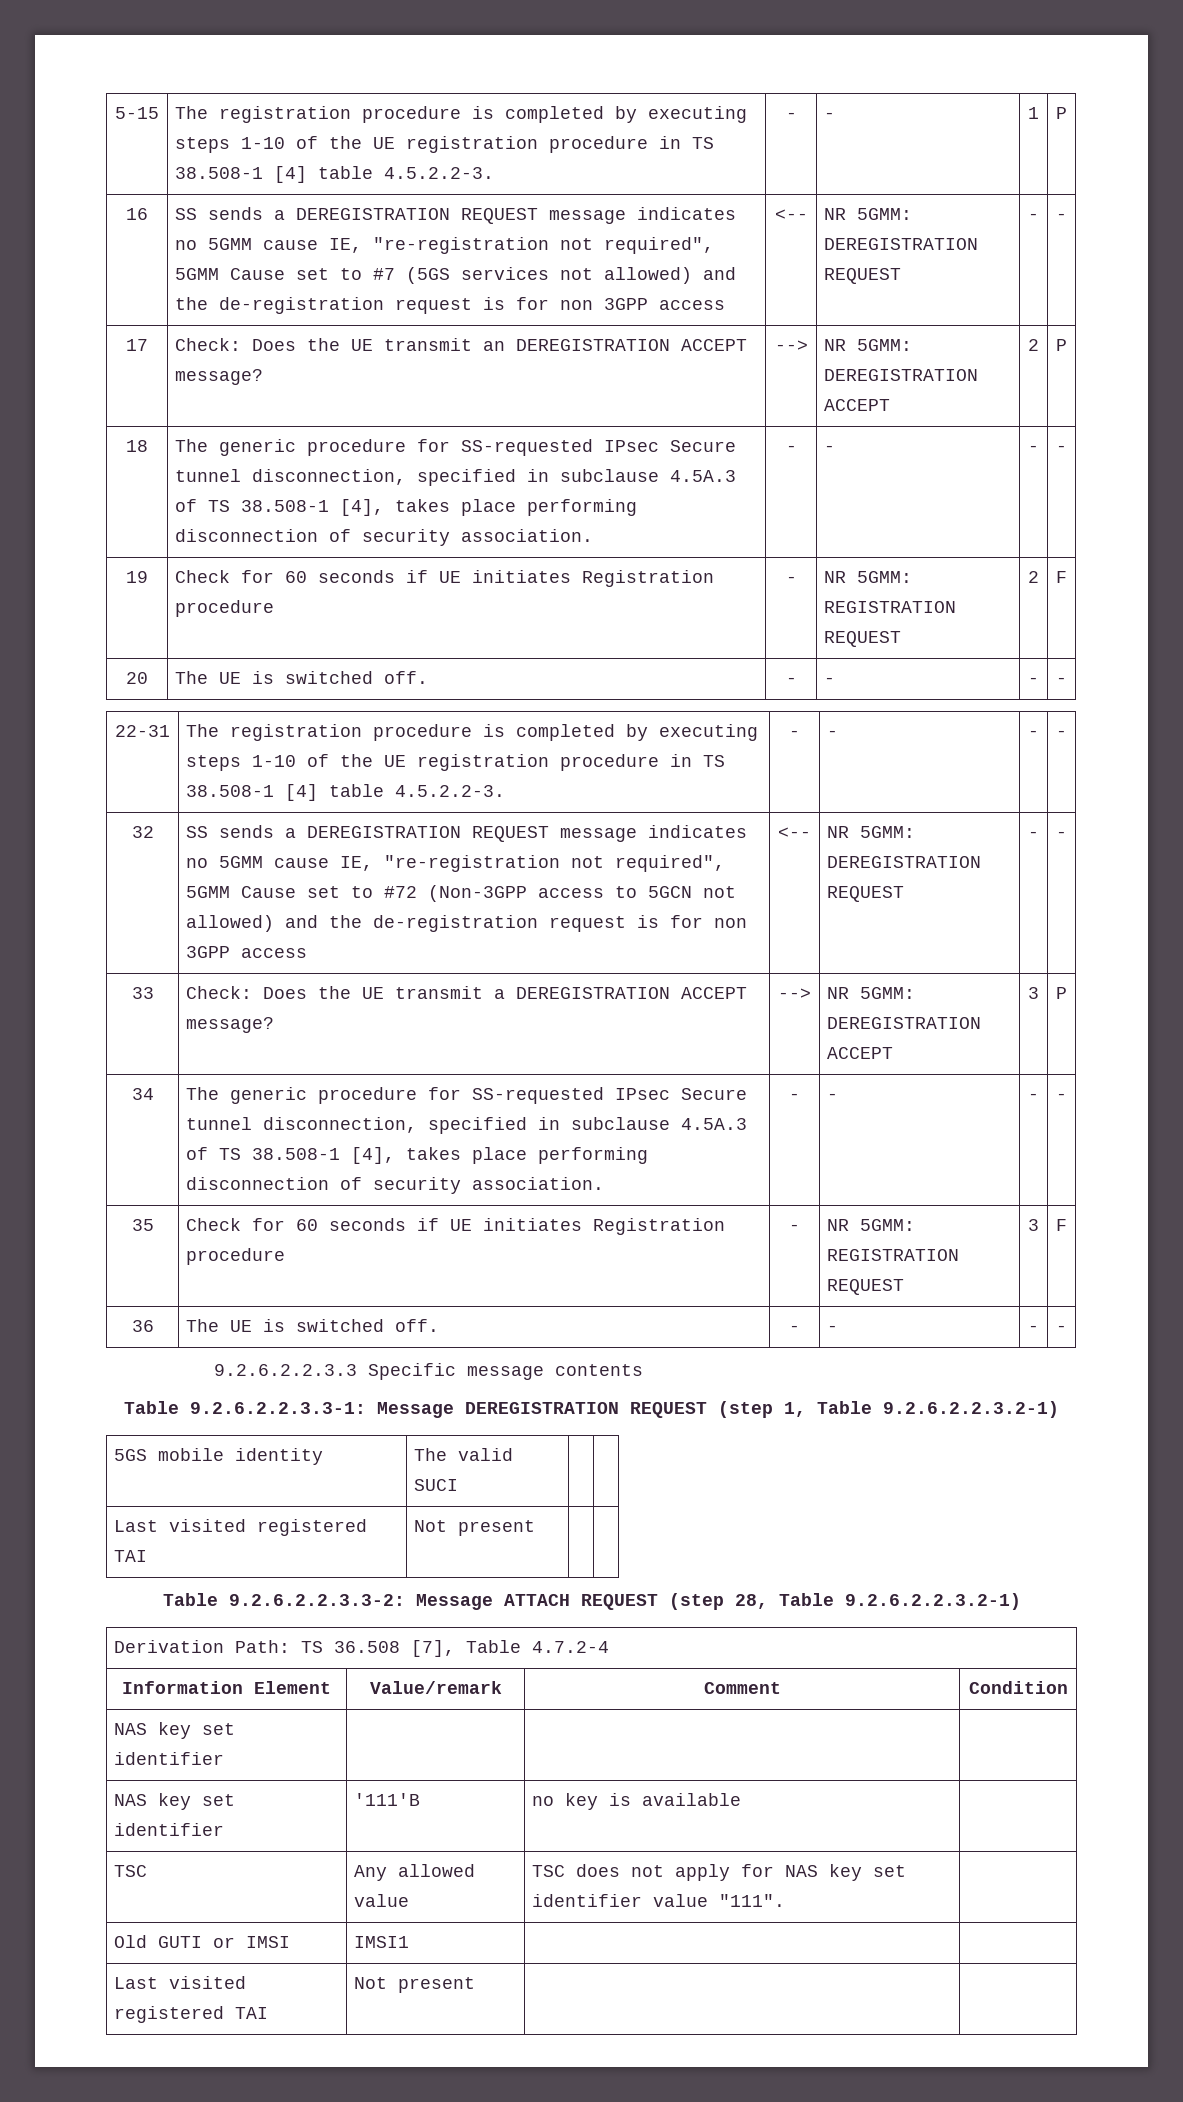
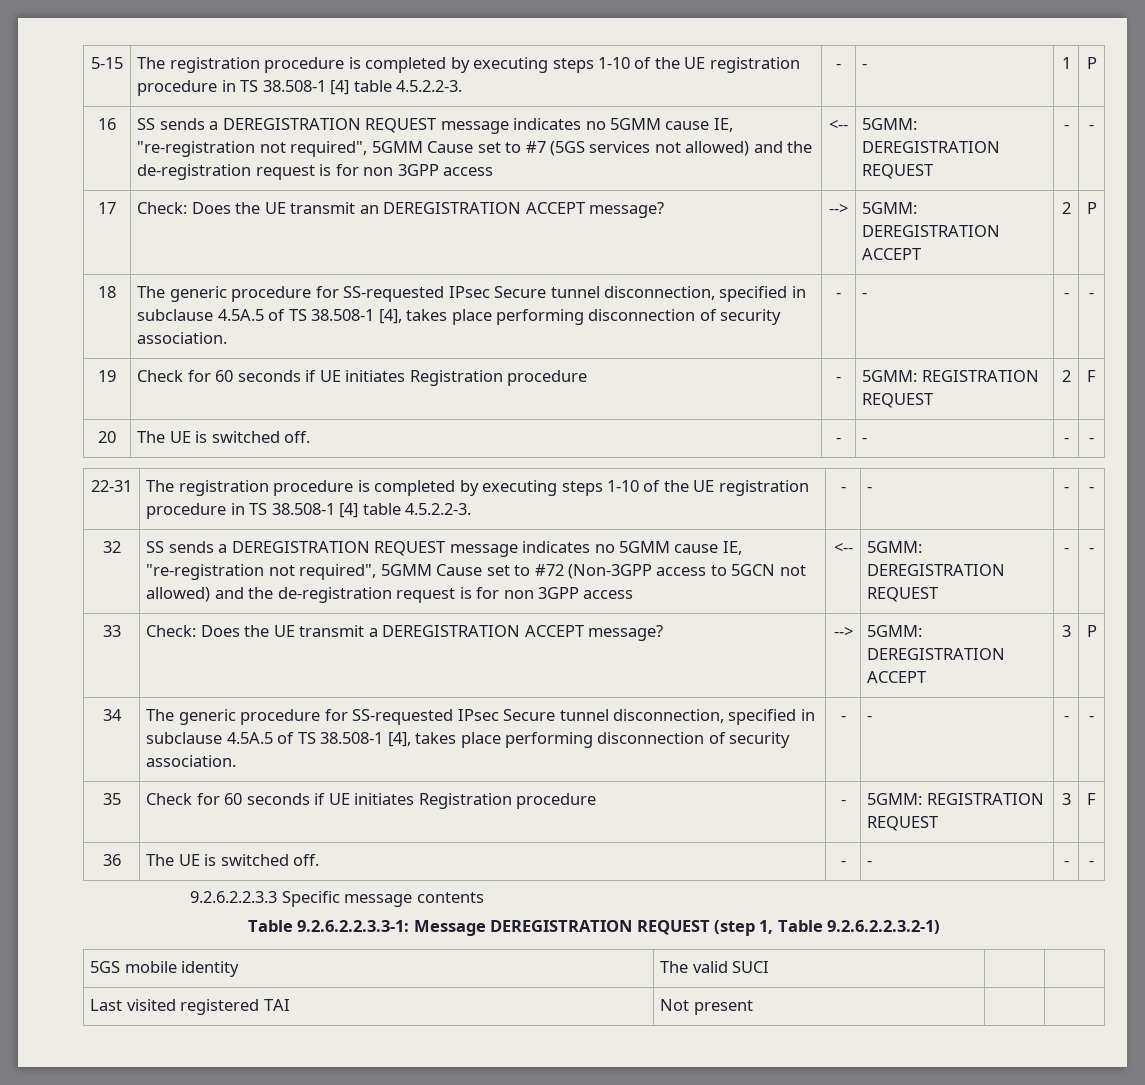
[824,208,847,220] NR -> (848, 124) none
[824,339,847,351] NR -> (848, 208) none
[670,470,737,482] 4.5A.3 -> [217,309,264,321] 4.5A.5
[824,571,847,583] NR -> (841, 379) none
[827,826,850,838] NR -> (853, 547) none
[827,987,850,999] NR -> (853, 631) none
[681,1118,748,1130] 4.5A.3 -> [226,732,273,744] 4.5A.5
[827,1219,850,1231] NR -> (846, 802) none
[162,1593,1021,1610] [114,1640,610,1657] [122,1681,331,1694] [369,1681,502,1694] [703,1682,781,1694] [968,1681,1068,1694] [114,1722,236,1739] [114,1752,225,1765] [114,1793,236,1810] [114,1823,225,1836] [354,1793,421,1806] [532,1793,742,1810] [114,1865,148,1877] [354,1864,476,1881] [354,1894,410,1907] [532,1864,907,1881] [532,1894,786,1907] [114,1935,291,1948] [354,1936,410,1948] [114,1976,247,1989] [114,2006,269,2023] [354,1977,476,1993] // Table 9.2.6.2.2.3.3-2: Message ATTACH REQUEST (step 28, Table 9.2.6.2.2.3.2-1) // Derivation Path: TS 36.508 [7], Table 4.7.2-4 // Information Element | Value/remark | Comment | Condition // NAS key set identifier | | | // NAS key set identifier | '111'B | no key is available | // TSC | Any allowed value | TSC does not apply for NAS key set identifier value "111". | // Old GUTI or IMSI | IMSI1 | | // Last visited registered TAI | Not present | | -> (753, 1007) none

